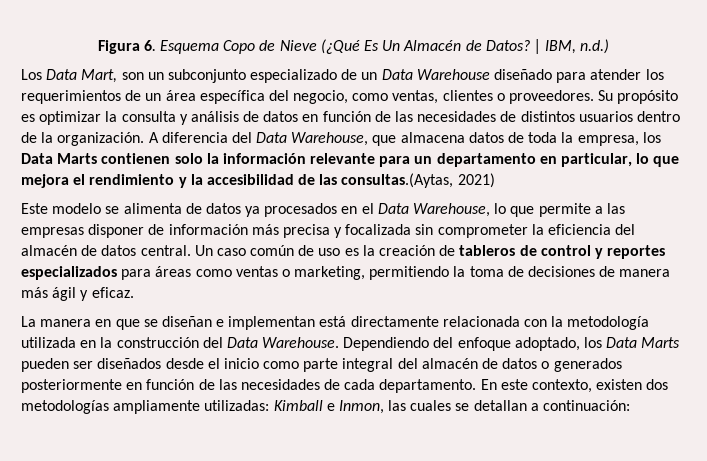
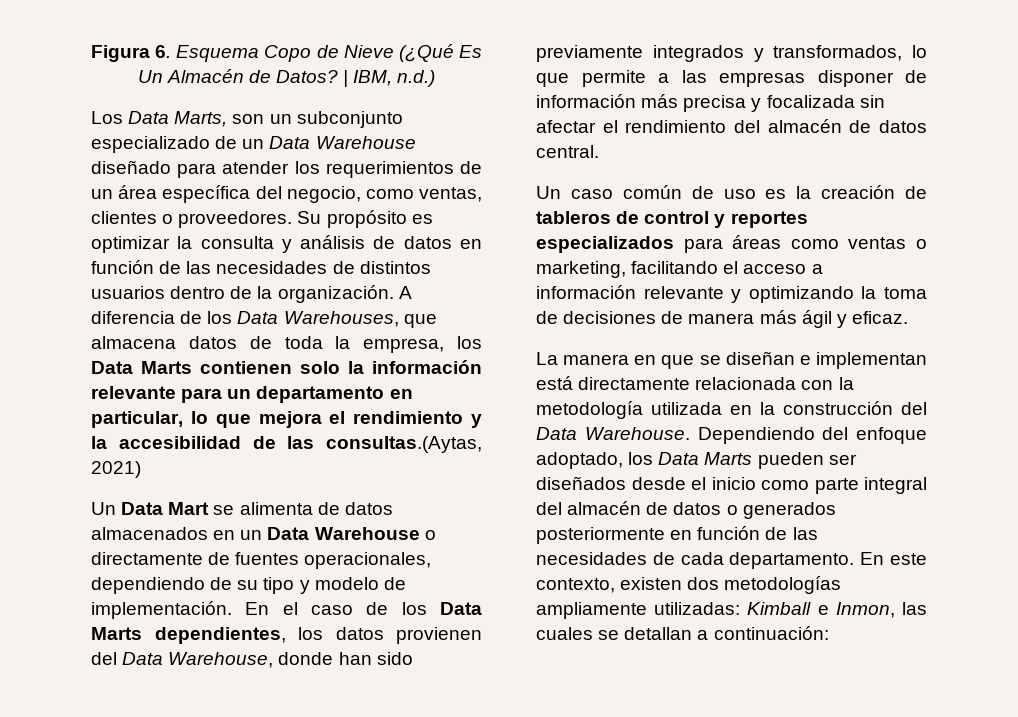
[81,69,118,83] Mart, -> [174,111,228,127] Marts,
[231,132,369,146] del Data Warehouse, -> [180,311,399,327] de los Data Warehouses,
[21,203,102,214] Este modelo -> [91,502,210,515] Un Data Mart
[245,203,491,217] ya procesados en el Data Warehouse, -> [91,527,436,540] [91,552,432,569] [91,577,406,594] [91,601,482,619] [91,627,482,644] [91,652,413,668] [536,45,903,62] almacenados en un Data Warehouse o directamente de fuentes operacionales, dependiendo de su tipo y modelo de implementación. En el caso de los Data Marts dependientes, los datos provienen del Data Warehouse, donde han sido previamente integrados y transformados,
[437,224,612,238] comprometer la eficiencia -> [536,120,727,133] afectar el rendimiento
(191, 250) none -> (599, 151) //
[369,266,450,280] permitiendo -> [631,261,823,274] [536,285,854,303] facilitando el acceso a información relevante y optimizando

